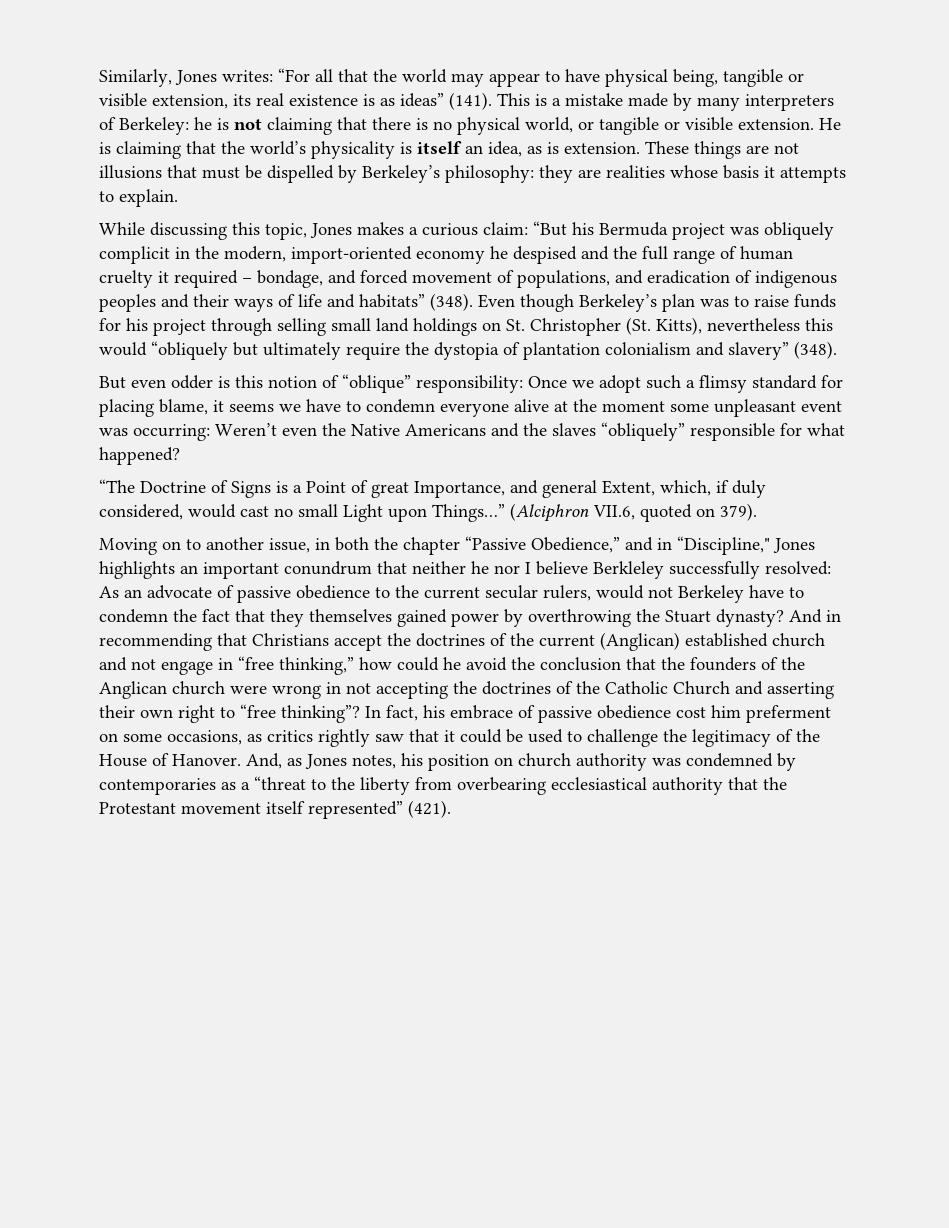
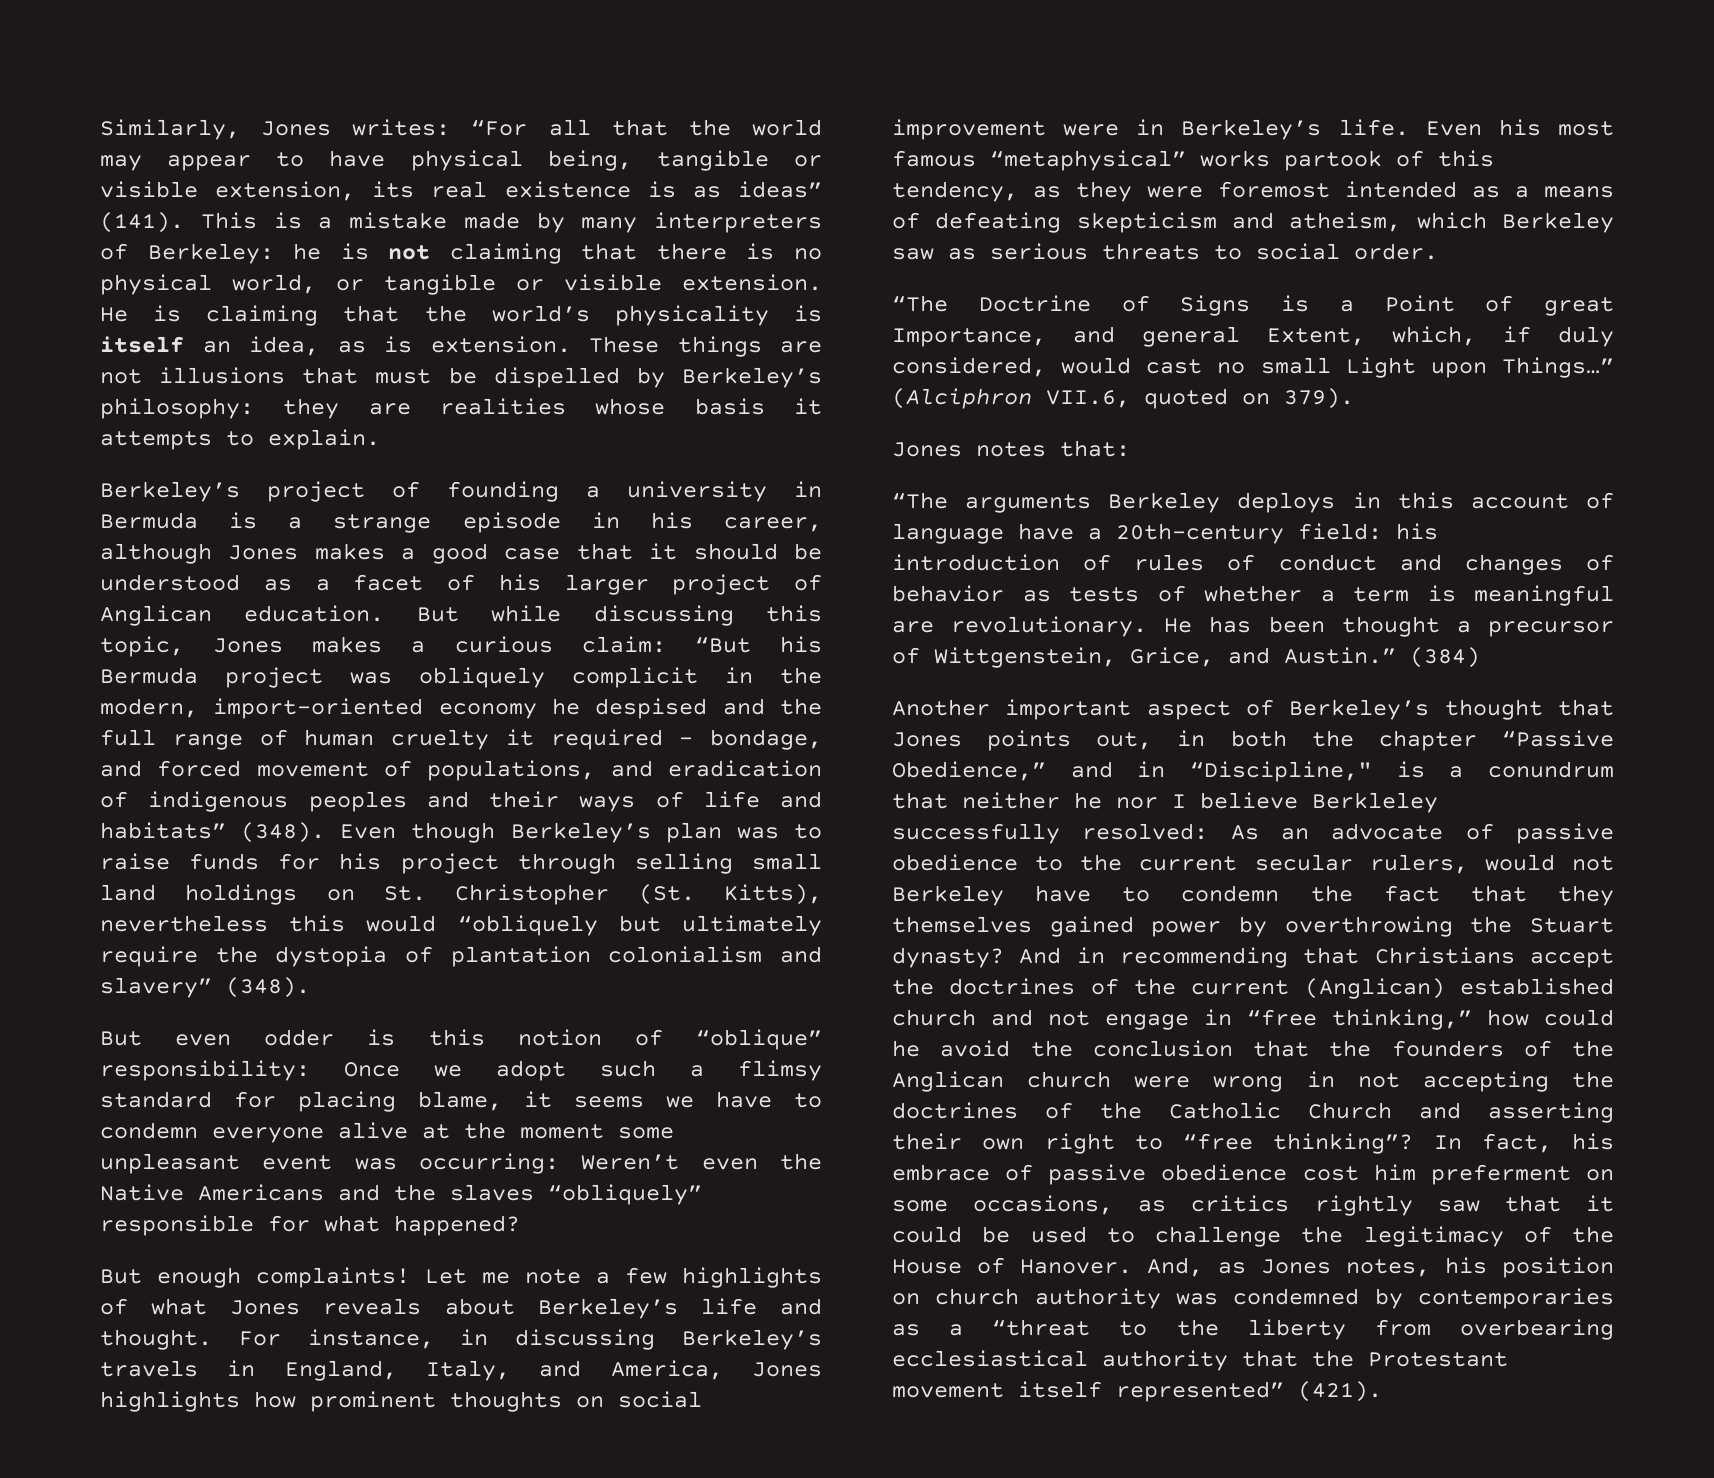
[99,222,145,235] While -> [100,481,822,502] [100,512,822,533] [100,543,823,564] [100,574,822,595] [100,605,562,626] Berkeley’s project of founding a university in Bermuda is a strange episode in his career, although Jones makes a good case that it should be understood as a facet of his larger project of Anglican education. But while
(180, 456) none -> [100,1267,822,1288] [100,1298,822,1319] [100,1329,822,1350] [100,1360,822,1381] [100,1391,702,1412] [892,119,1614,140] [892,150,1494,171] [892,181,1614,202] [892,212,1614,233] [892,243,1438,260] // But enough complaints! Let me note a few highlights of what Jones reveals about Berkeley’s life and thought. For instance, in discussing Berkeley’s travels in England, Italy, and America, Jones highlights how prominent thoughts on social improvement were in Berkeley’s life. Even his most famous “metaphysical” works partook of this tendency, as they were foremost intended as a means of defeating skepticism and atheism, which Berkeley saw as serious threats to social order.
[99,537,310,555] Moving on to another issue, -> [892,440,1130,457] [892,492,1614,513] [892,523,1438,544] [892,554,1614,575] [892,585,1614,606] [892,616,1614,637] [892,647,1480,668] [892,699,1614,720] [892,730,1153,751] Jones notes that: // “The arguments Berkeley deploys in this account of language have a 20th-century field: his introduction of rules of conduct and changes of behavior as tests of whether a term is meaningful are revolutionary. He has been thought a precursor of Wittgenstein, Grice, and Austin.” (384) // Another important aspect of Berkeley’s thought that Jones points out,
[773,538,815,553] [99,561,279,579] Jones highlights an important -> [1396,761,1464,778] is a

